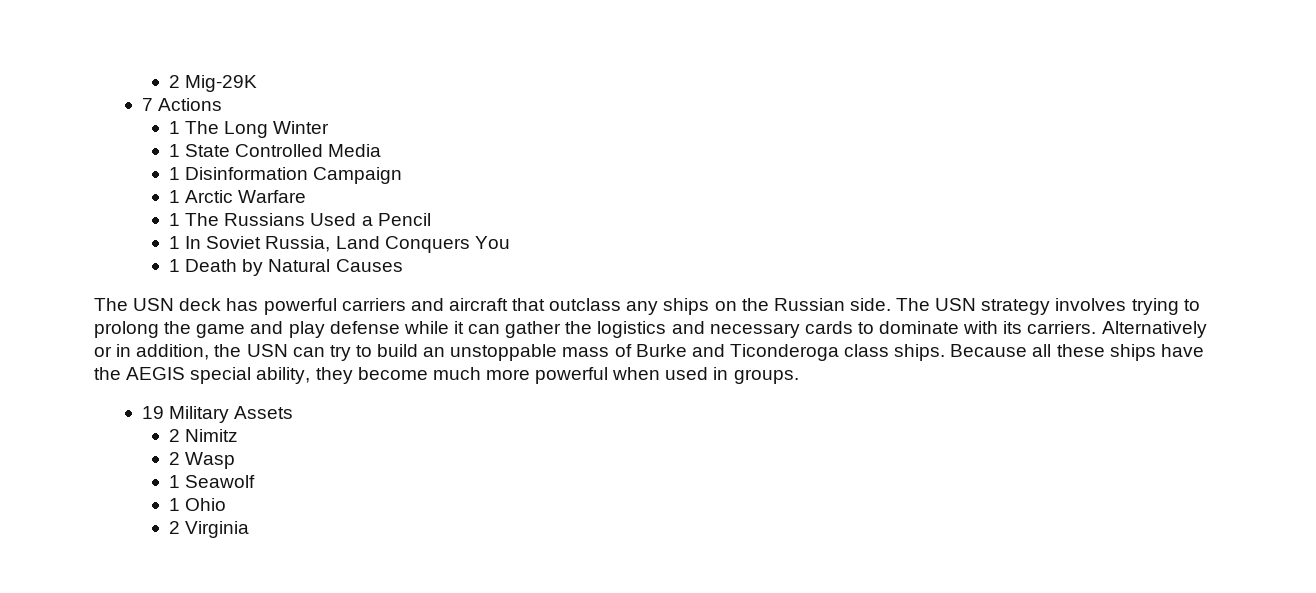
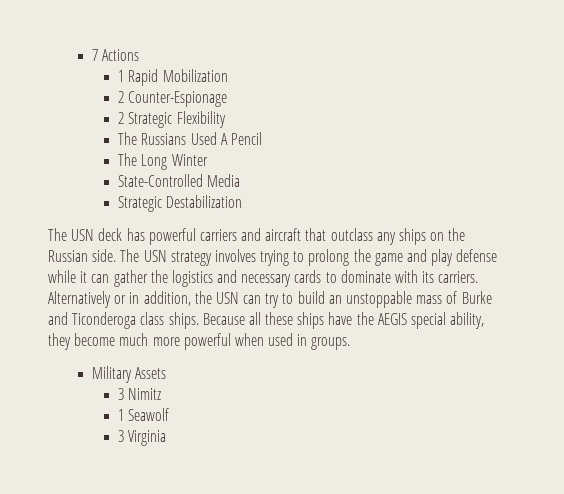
[169,75,258,92] 2 Mig-29K // -> (91, 55) none
[185,121,330,138] [169,144,382,157] [169,167,403,184] [169,190,307,203] [169,213,431,226] [169,236,510,253] [169,259,403,276] The Long Winter // 1 State Controlled Media // 1 Disinformation Campaign // 1 Arctic Warfare // 1 The Russians Used a Pencil // 1 In Soviet Russia, Land Conquers You // 1 Death by Natural Causes -> [128,69,228,86] [118,91,228,107] [118,111,226,128] [118,132,263,145] [118,153,208,170] [118,174,241,187] [118,195,243,212] Rapid Mobilization // 2 Counter-Espionage // 2 Strategic Flexibility // The Russians Used A Pencil // The Long Winter // State-Controlled Media // Strategic Destabilization
[141,406,164,419] 19 -> (351, 343) none
[169,429,181,442] 2 -> [118,388,125,400] 3
[169,452,236,469] // 2 Wasp -> (162, 394) none
[169,498,227,511] [169,521,181,534] 1 Ohio // 2 -> [118,430,125,442] 3

